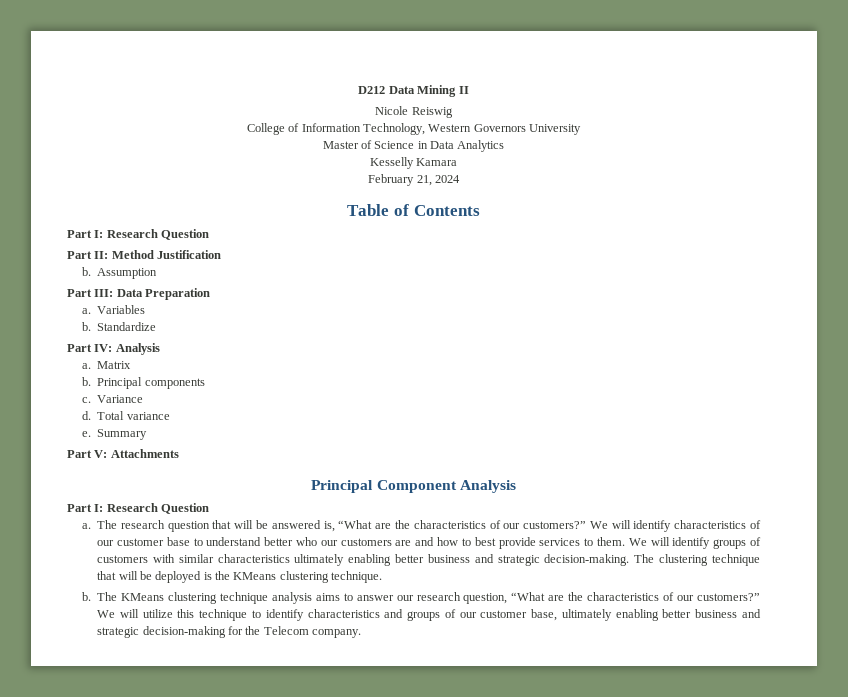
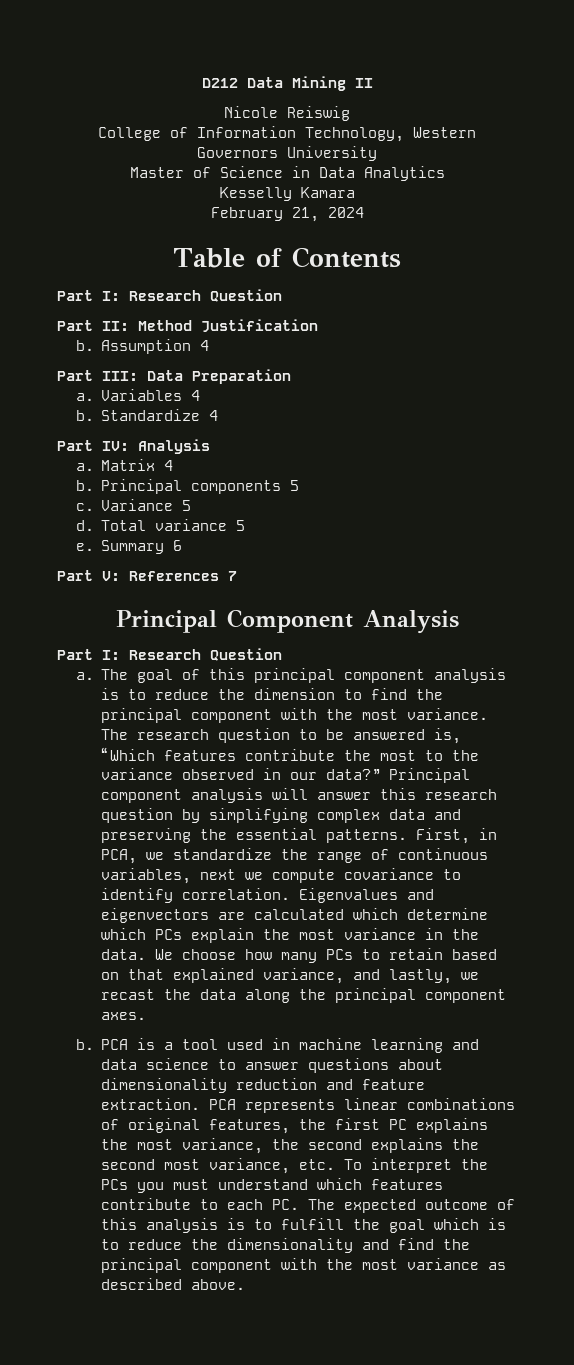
(158, 273) none -> [200,340,210,351] 4
(146, 309) none -> [191,390,201,401] 4
(157, 326) none -> [209,410,219,421] 4
(132, 365) none -> [164,460,174,471] 4
(205, 383) none -> [290,480,300,491] 5
(144, 399) none -> [182,500,192,511] 5
(170, 416) none -> [236,520,246,531] 5
(148, 434) none -> [173,540,183,551] 6
[110,449,179,458] Attachments -> [129,571,237,581] References 7
[120,520,762,532] [97,537,761,549] [97,554,760,566] [97,571,383,583] [81,592,760,604] [97,609,762,621] [97,626,362,638] research question that will be answered is, “What are the characteristics of our customers?” We will identify characteristics of our customer base to understand better who our customers are and how to best provide services to them. We will identify groups of customers with similar characteristics ultimately enabling better business and strategic decision-making. The clustering technique that will be deployed is the KMeans clustering technique. // b. The KMeans clustering technique analysis aims to answer our research question, “What are the characteristics of our customers?” We will utilize this technique to identify characteristics and groups of our customer base, ultimately enabling better business and strategic decision-making for the Telecom company. -> [137,668,507,683] [101,688,444,700] [101,708,489,723] [101,728,462,744] [101,747,480,761] [101,768,471,783] [101,788,498,803] [101,808,462,823] [101,828,498,844] [101,848,489,864] [101,868,462,884] [101,888,435,903] [101,908,489,923] [101,928,480,943] [101,948,498,963] [101,968,480,984] [101,988,507,1003] [101,1012,147,1020] [75,1038,480,1053] [101,1058,444,1073] [101,1078,426,1093] [101,1098,516,1113] [101,1118,489,1134] [101,1138,480,1154] [101,1158,489,1174] [101,1178,444,1193] [101,1198,516,1213] [101,1218,507,1233] [101,1238,471,1253] [101,1258,507,1273] [101,1278,246,1290] goal of this principal component analysis is to reduce the dimension to find the principal component with the most variance. The research question to be answered is, “Which features contribute the most to the variance observed in our data?” Principal component analysis will answer this research question by simplifying complex data and preserving the essential patterns. First, in PCA, we standardize the range of continuous variables, next we compute covariance to identify correlation. Eigenvalues and eigenvectors are calculated which determine which PCs explain the most variance in the data. We choose how many PCs to retain based on that explained variance, and lastly, we recast the data along the principal component axes. // b. PCA is a tool used in machine learning and data science to answer questions about dimensionality reduction and feature extraction. PCA represents linear combinations of original features, the first PC explains the most variance, the second explains the second most variance, etc. To interpret the PCs you must understand which features contribute to each PC. The expected outcome of this analysis is to fulfill the goal which is to reduce the dimensionality and find the principal component with the most variance as described above.

